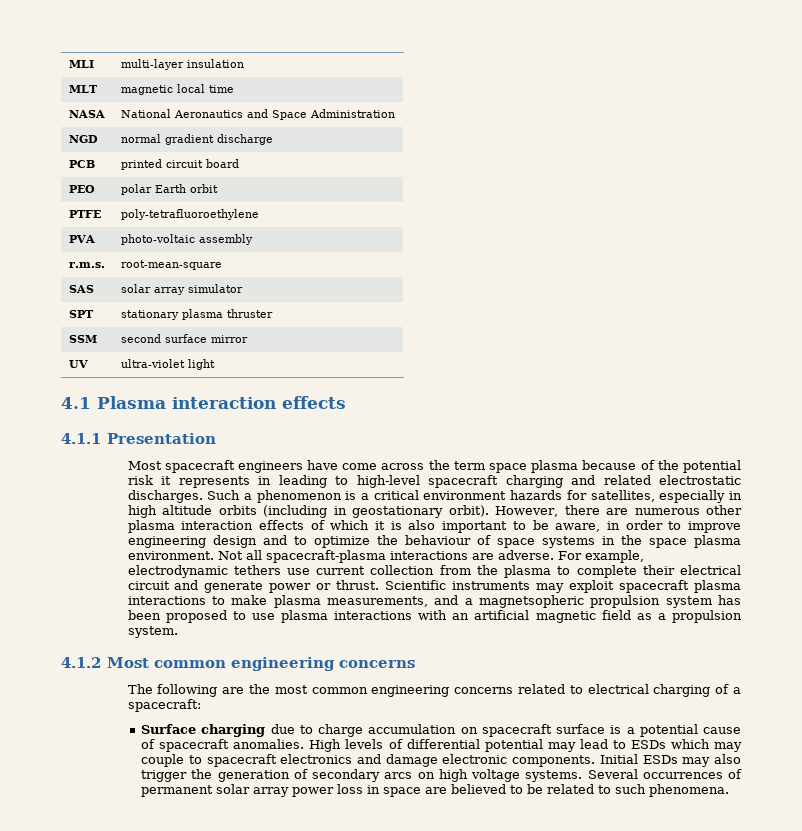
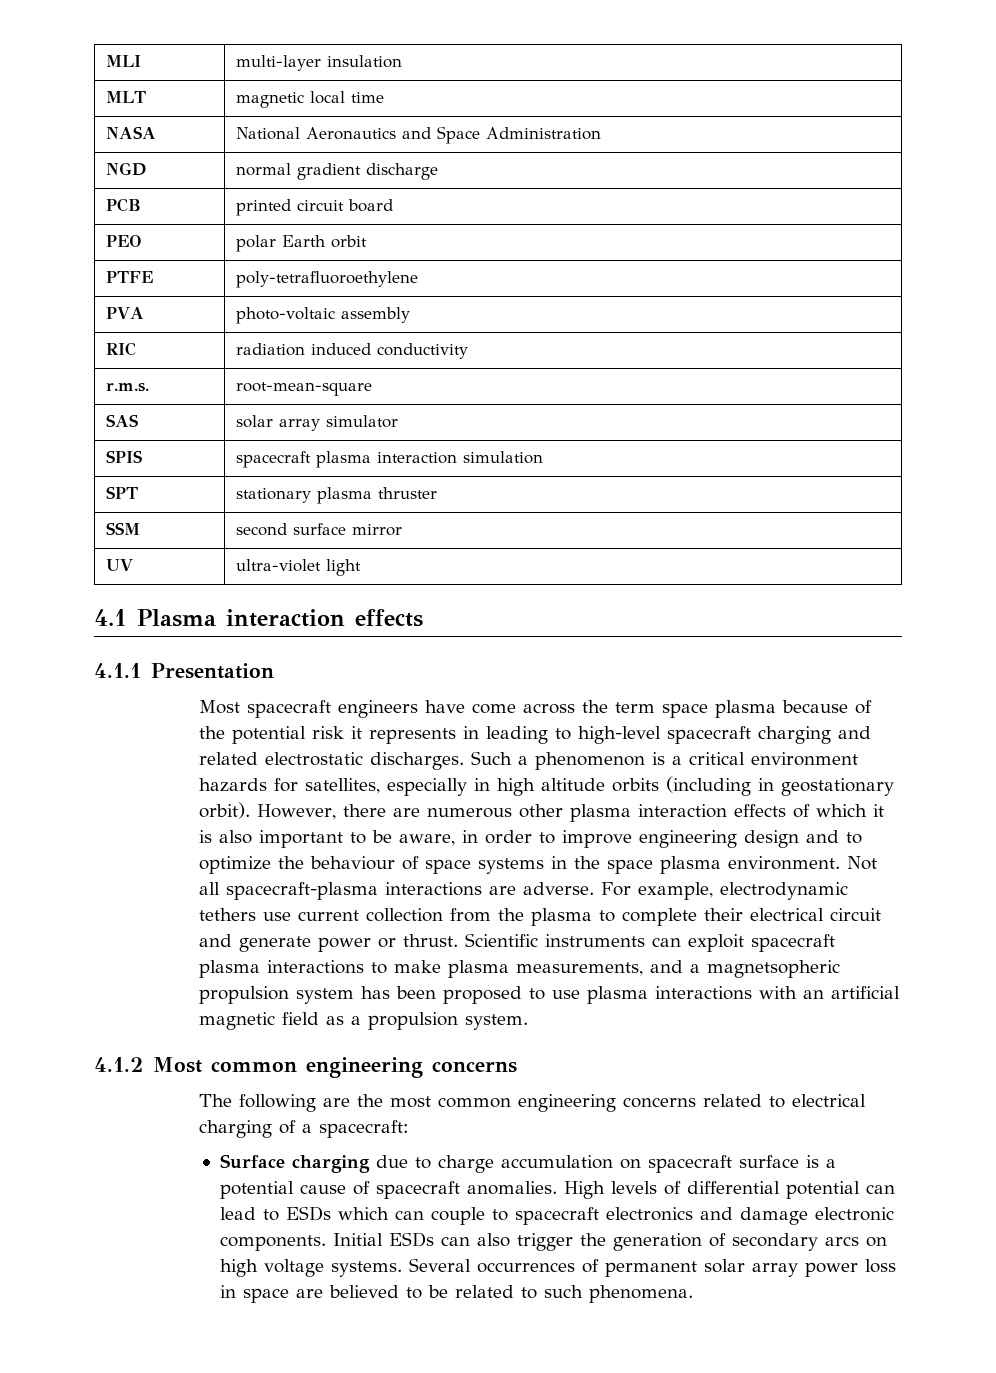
(253, 239) none -> [106,342,137,356] [236,343,469,359] // RIC | radiation induced conductivity
(243, 288) none -> [106,450,143,463] [236,451,544,468] // SPIS | spacecraft plasma interaction simulation
[536,583,565,593] may -> [652,937,682,947] can
[547,742,576,752] may -> [866,1184,896,1194] can
[713,742,742,752] may -> [395,1210,425,1220] can
[682,757,711,767] may -> [441,1236,471,1246] can

